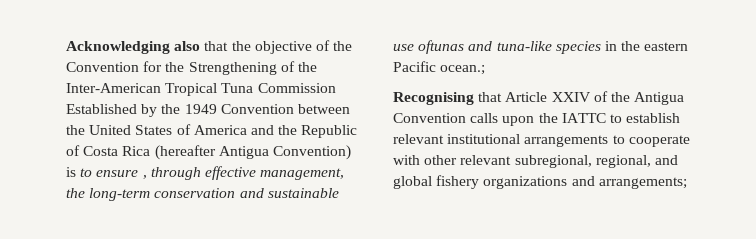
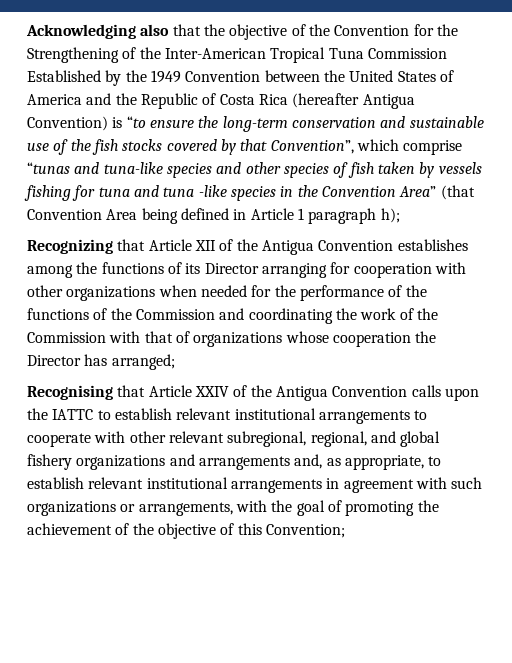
[80,166,345,180] to ensure , through effective management, -> [126,116,194,128] “to ensure
[418,40,689,54] [393,61,486,75] oftunas and tuna-like species in the eastern Pacific ocean.; -> [53,139,463,155] [27,162,482,178] [24,185,475,201] [27,208,400,224] [27,239,468,255] [27,262,466,278] [27,285,427,301] [27,308,438,324] [27,331,437,347] [27,354,175,370] of the fish stocks covered by that Convention”, which comprise “tunas and tuna-like species and other species of fish taken by vessels fishing for tuna and tuna -like species in the Convention Area” (that Convention Area being defined in Article 1 paragraph h); // Recognizing that Article XII of the Antigua Convention establishes among the functions of its Director arranging for cooperation with other organizations when needed for the performance of the functions of the Commission and coordinating the work of the Commission with that of organizations whose cooperation the Director has arranged;
[598,177,687,189] arrangements; -> [198,454,442,470] [27,477,483,493] [27,500,439,516] [27,523,345,539] arrangements and, as appropriate, to establish relevant institutional arrangements in agreement with such organizations or arrangements, with the goal of promoting the achievement of the objective of this Convention;

